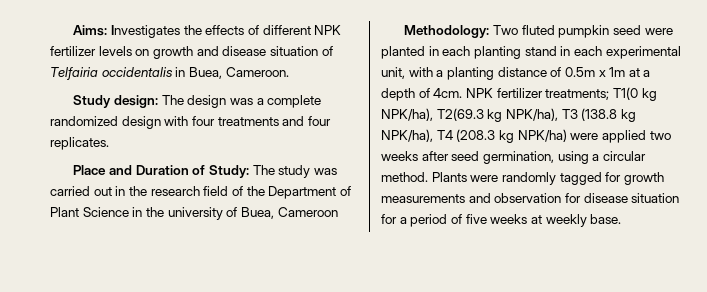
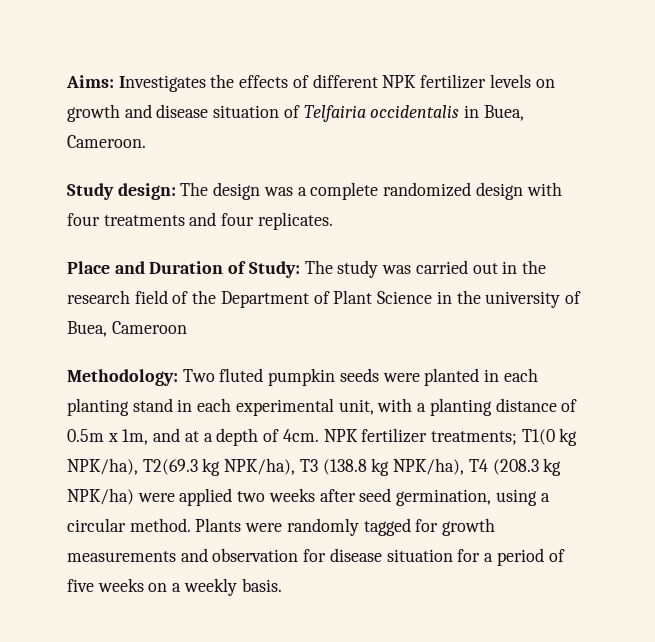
[612,25,641,35] seed -> [339,368,379,382] seeds
[609,67,626,77] 1m -> [122,428,181,445] 1m, and
[530,214,622,227] at weekly base. -> [148,578,282,596] on a weekly basis.

